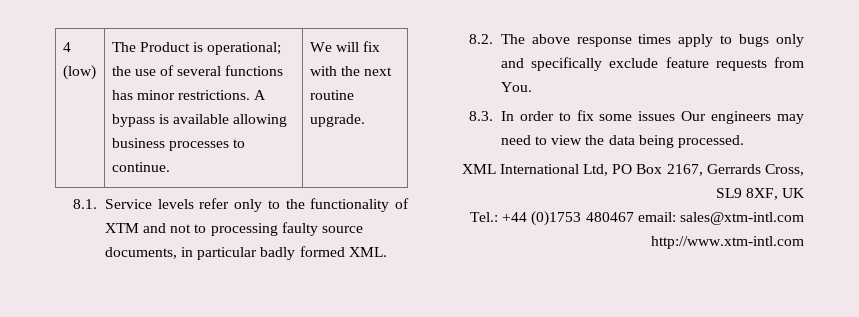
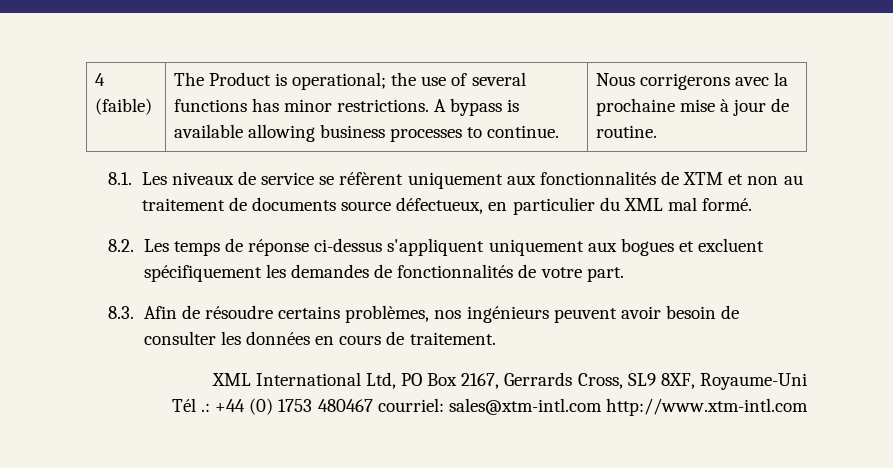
[62,65,96,80] (low) -> [94,98,152,115] (faible)
[309,41,381,52] [309,66,393,76] [309,90,354,100] [309,114,365,127] [73,198,409,212] [104,222,363,236] [104,246,387,260] [469,34,804,47] [500,57,804,71] [500,82,532,92] [469,110,804,124] [500,135,744,148] We will fix with the next routine upgrade. // 8.1. Service levels refer only to the functionality of XTM and not to processing faulty source documents, in particular badly formed XML. // 8.2. The above response times apply to bugs only and specifically exclude feature requests from You. // 8.3. In order to fix some issues Our engineers may need to view the data being processed. -> [595,72,789,90] [595,98,790,116] [595,125,657,138] [108,171,803,189] [141,197,753,215] [108,238,765,256] [143,264,624,282] [108,305,740,323] [143,331,496,345] Nous corrigerons avec la prochaine mise à jour de routine. // 8.1. Les niveaux de service se réfèrent uniquement aux fonctionnalités de XTM et non au traitement de documents source défectueux, en particulier du XML mal formé. // 8.2. Les temps de réponse ci-dessus s'appliquent uniquement aux bogues et excluent spécifiquement les demandes de fonctionnalités de votre part. // 8.3. Afin de résoudre certains problèmes, nos ingénieurs peuvent avoir besoin de consulter les données en cours de traitement.
[782,188,805,198] [470,211,676,226] UK // Tel.: +44 (0)1753 480467 email: -> [700,373,807,390] [171,398,444,415] Royaume-Uni // Tél .: +44 (0) 1753 480467 courriel:

